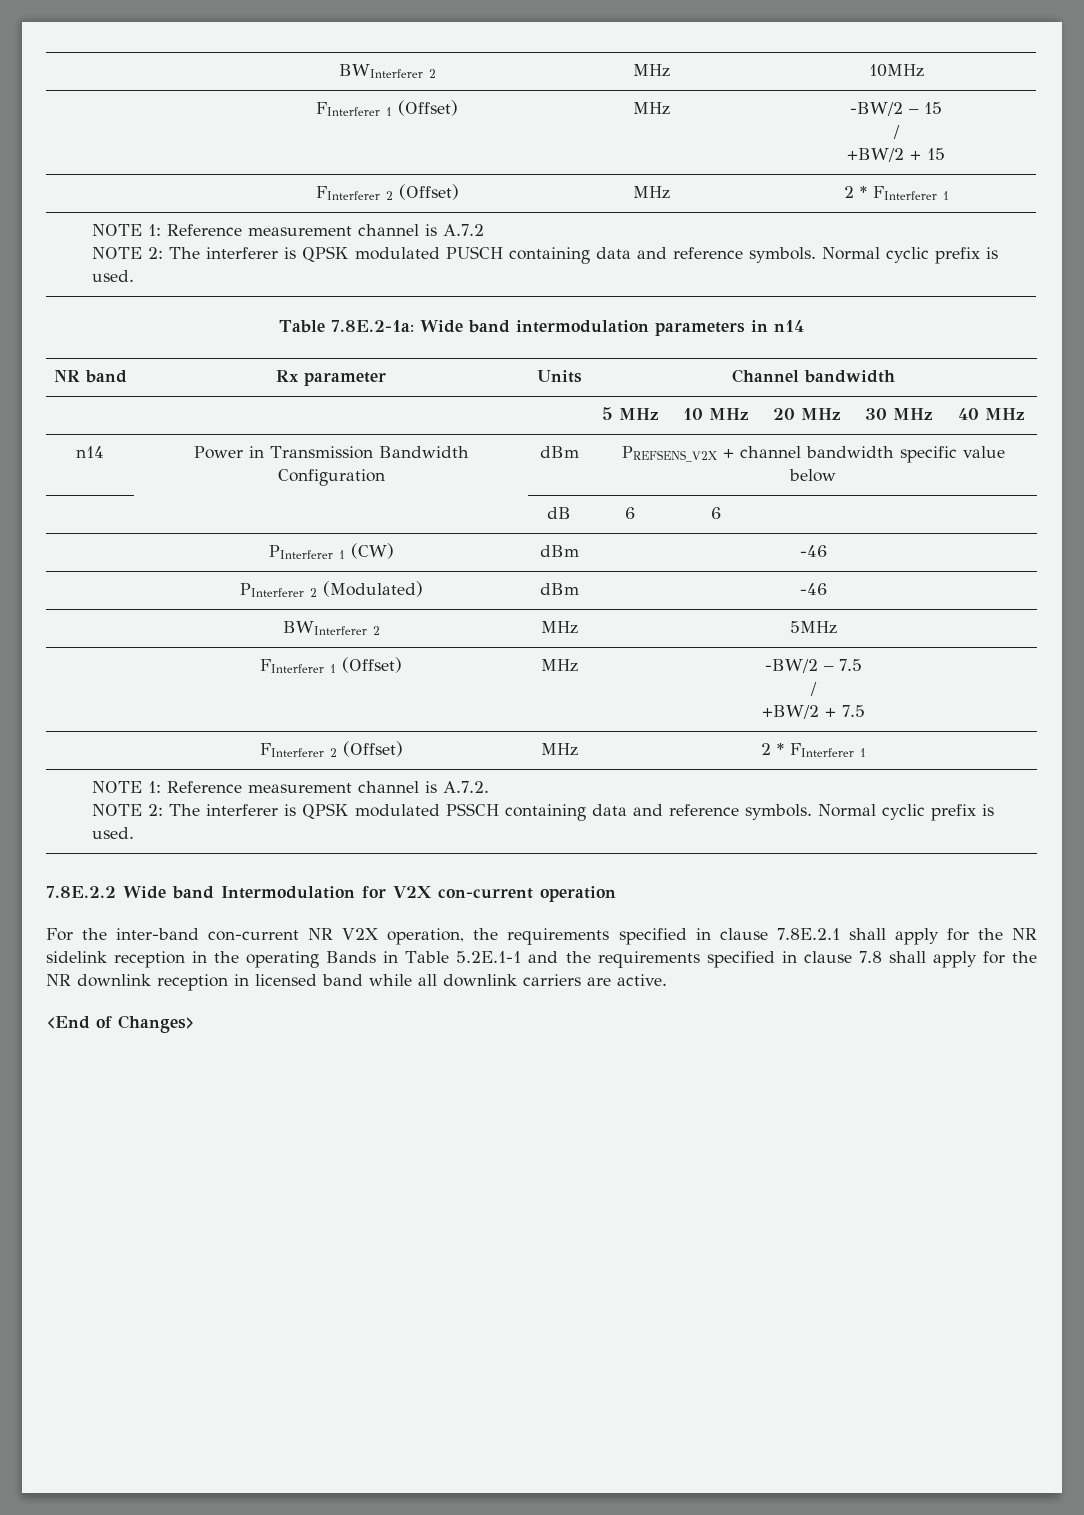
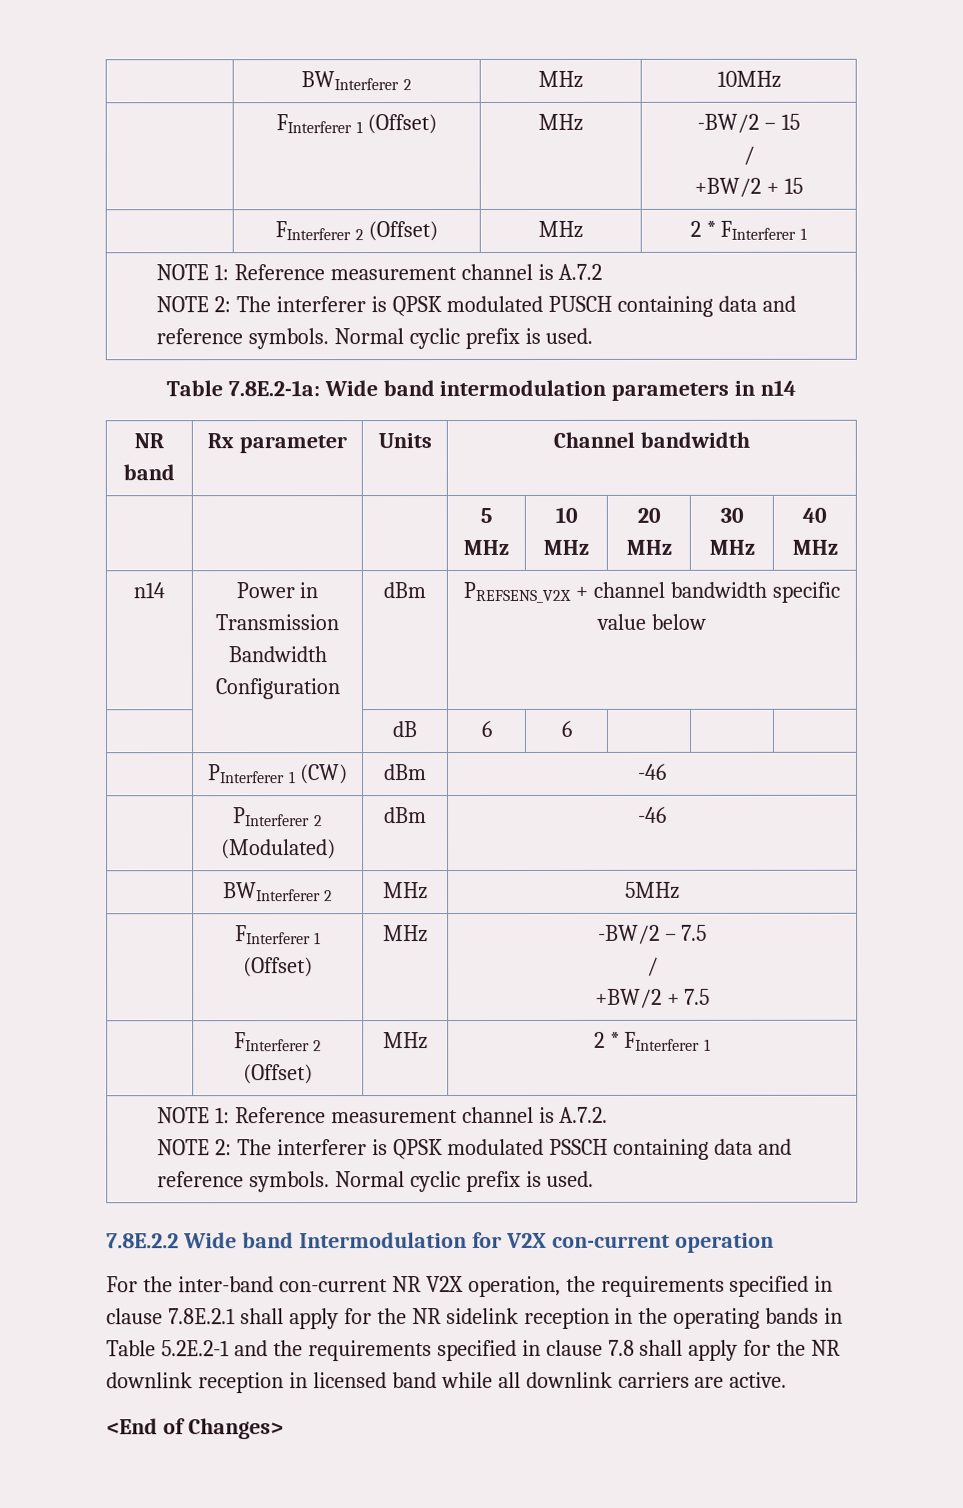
[326,951,377,963] Bands -> [765,1307,820,1324] bands
[456,951,522,963] 5.2E.1-1 -> [160,1340,230,1357] 5.2E.2-1

